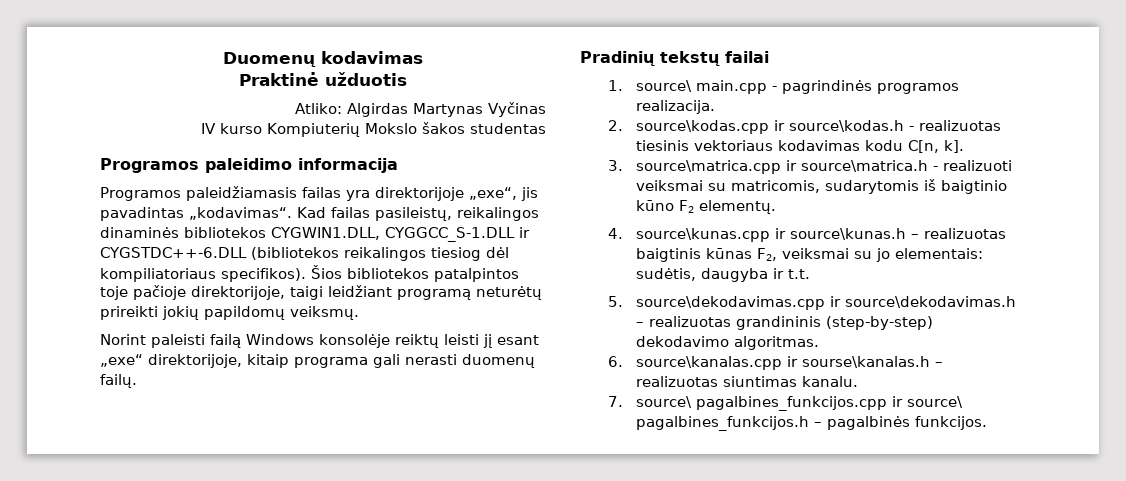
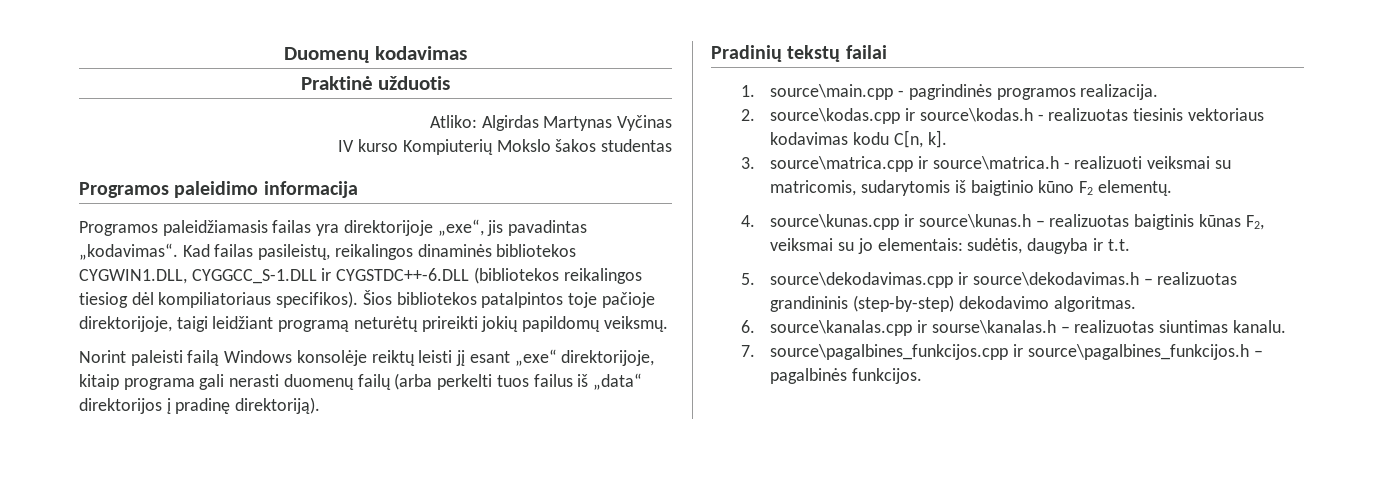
[100,374,137,388] failų. -> [357,373,642,390] [79,397,321,414] failų (arba perkelti tuos failus iš „data“ direktorijos į pradinę direktoriją).
[636,80,768,94] source\ main.cpp -> [770,84,894,100] source\main.cpp
[636,396,964,411] [636,416,810,431] source\ pagalbines_funkcijos.cpp ir source\ pagalbines_funkcijos.h -> [770,344,1249,360] source\pagalbines_funkcijos.cpp ir source\pagalbines_funkcijos.h

